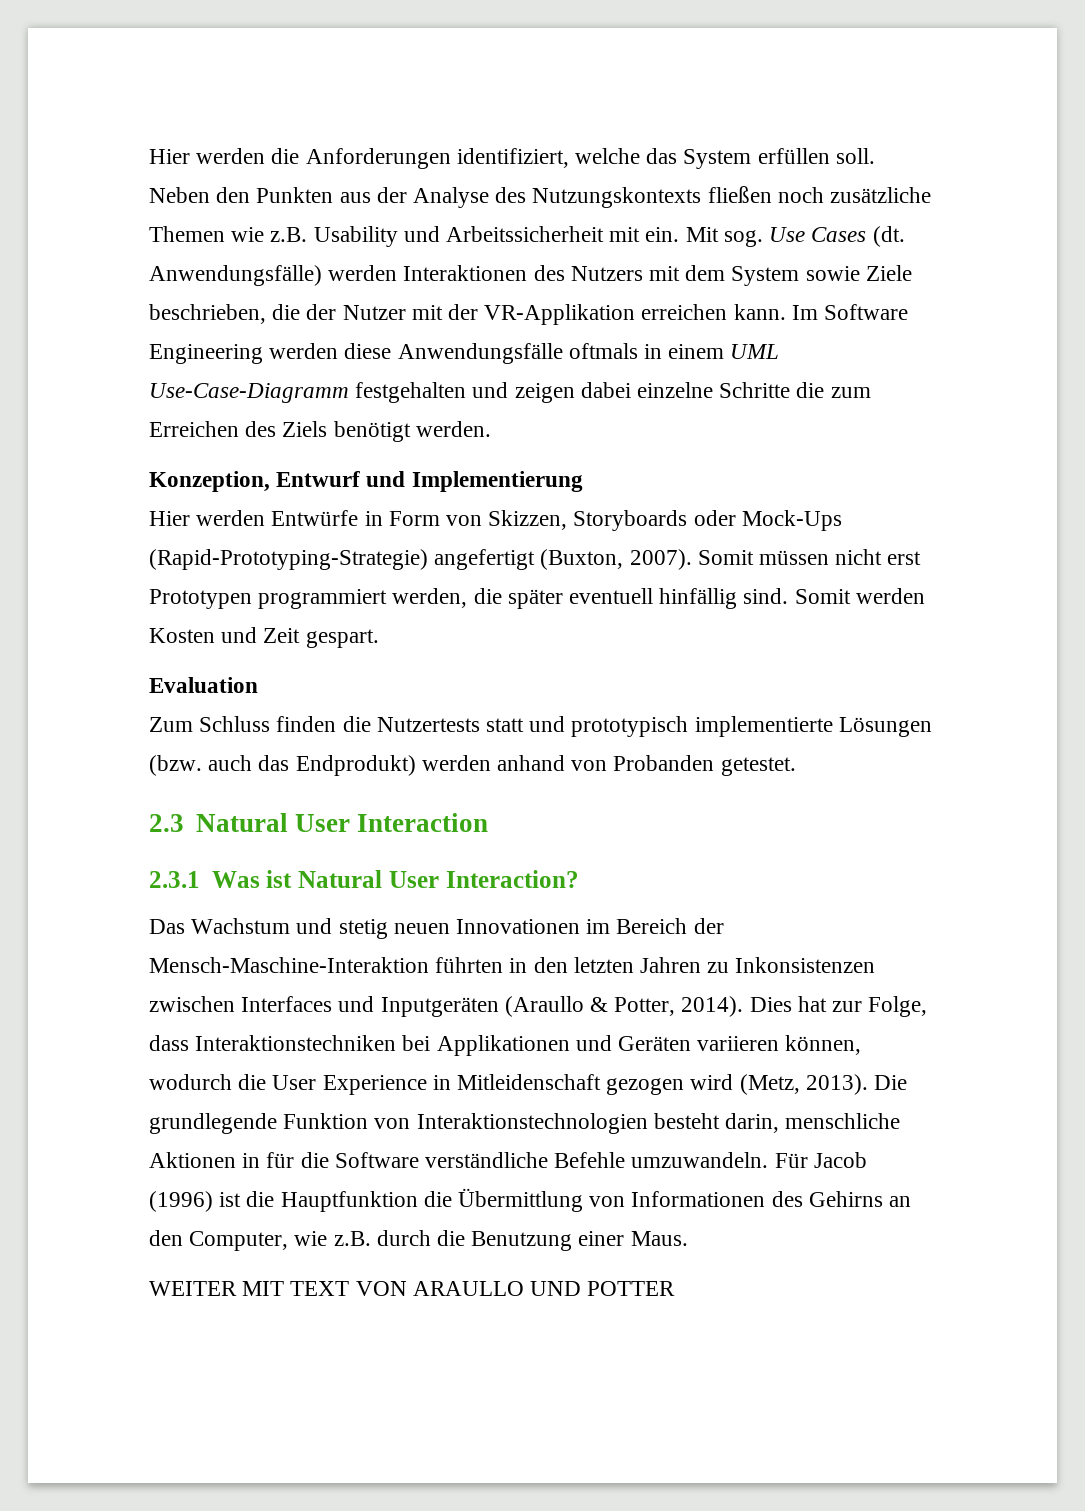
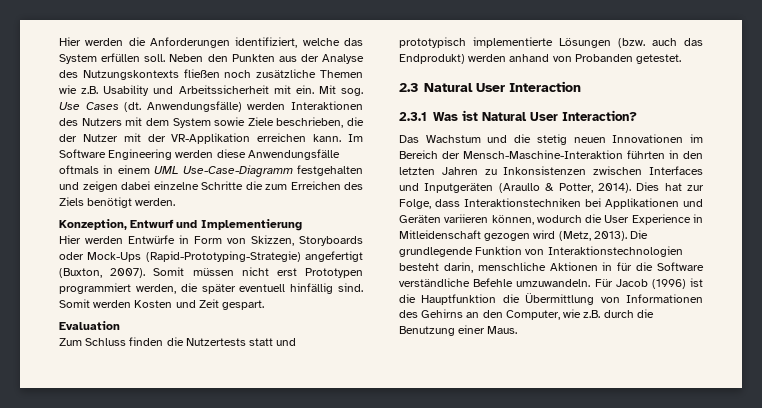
(333, 926) none -> [514,134,532,143] die
[149,1281,676,1296] // WEITER MIT TEXT VON ARAULLO UND POTTER -> (518, 330) none

